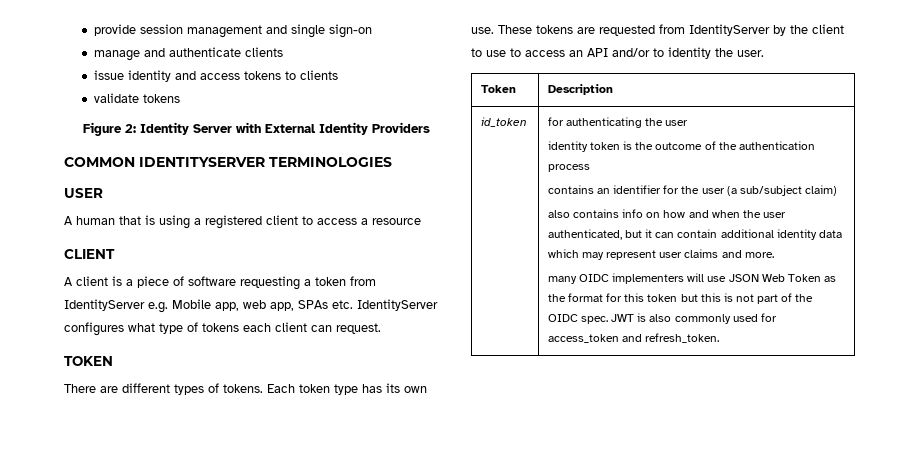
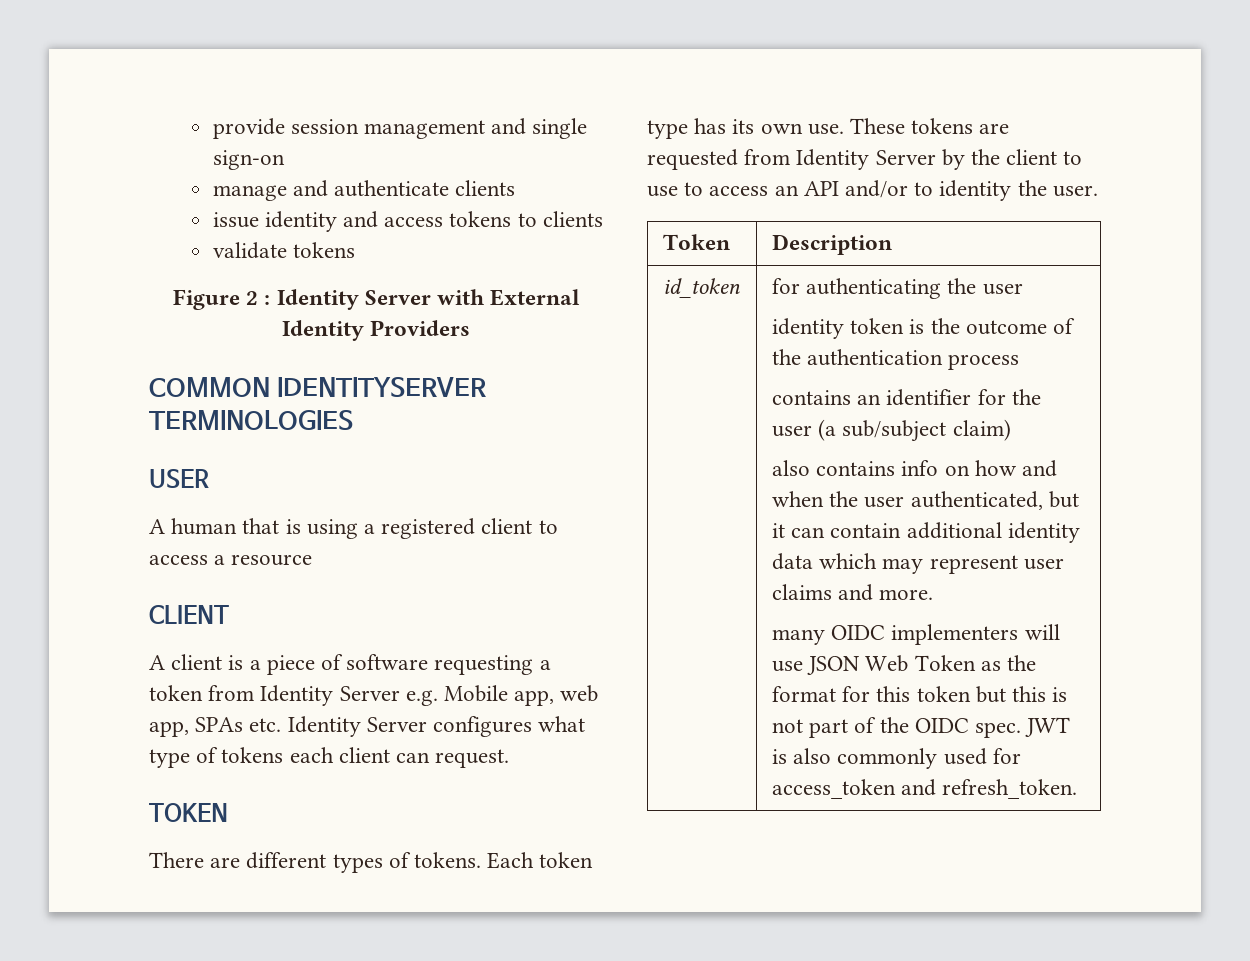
[124,124,136,133] 2: -> [246,291,271,305] 2 :
[64,299,145,311] IdentityServer -> [260,685,400,706] Identity Server
[357,299,438,311] IdentityServer -> [287,716,427,737] Identity Server
[689,24,770,36] IdentityServer -> [796,149,936,170] Identity Server

